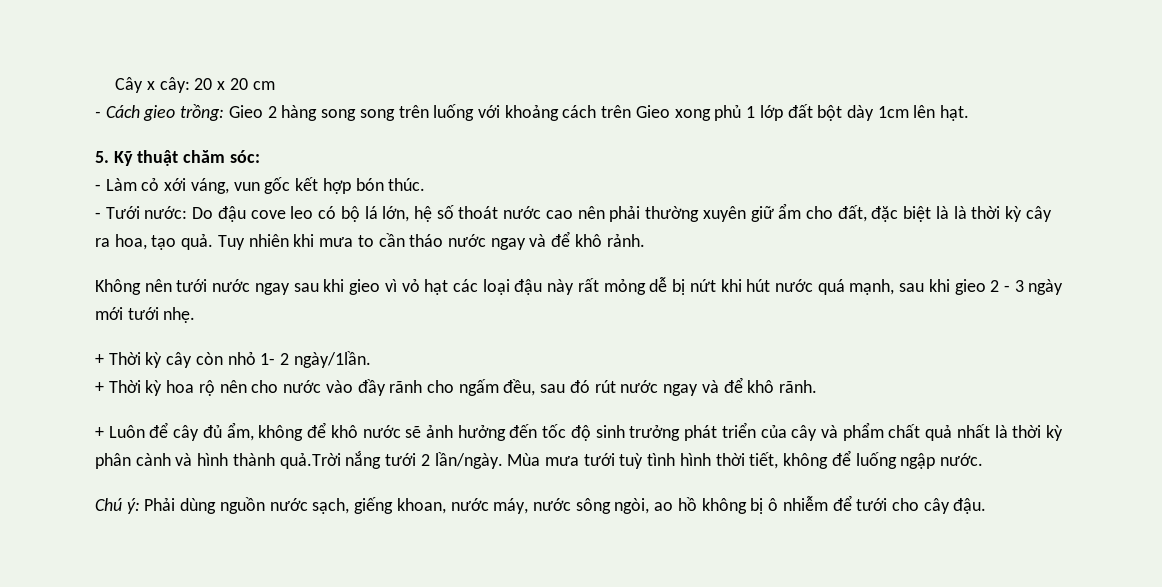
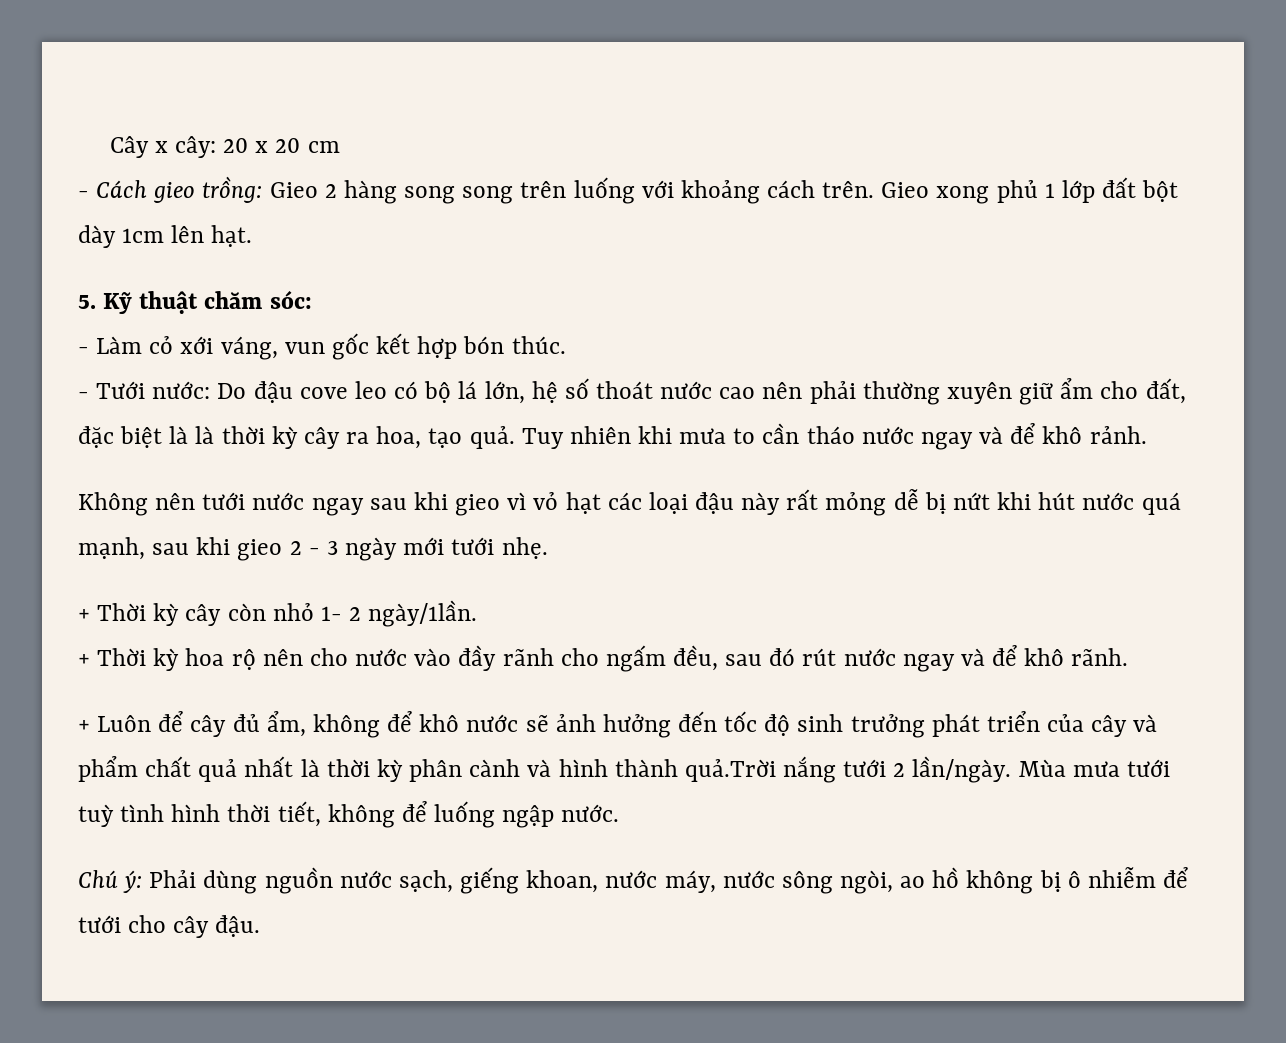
[601,105,632,118] trên -> [822,180,875,198] trên.

